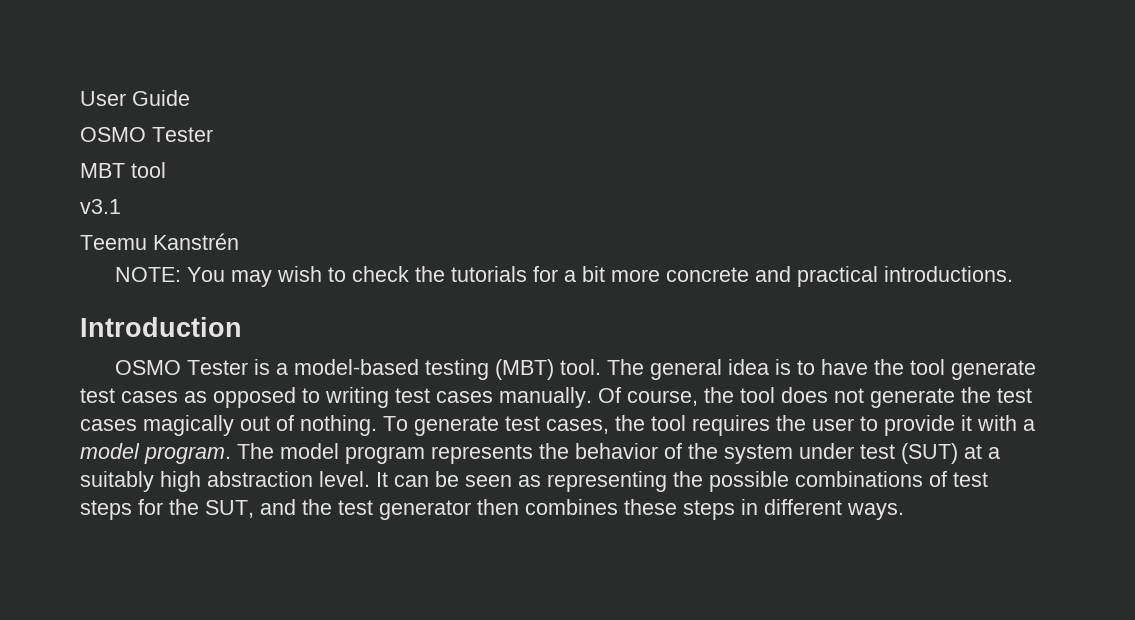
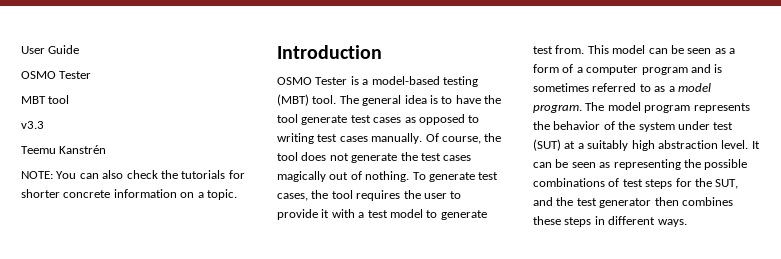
[80,199,121,214] v3.1 -> [21,121,44,129] v3.3
[231,266,347,287] may wish to -> [79,170,124,179] can also
[564,266,1014,287] a bit more concrete and practical introductions. -> [21,189,237,200] shorter concrete information on a topic.
(1035, 425) none -> [367,209,487,220] [533,45,735,54] [533,64,723,75] [533,83,675,92] test model to generate test from. This model can be seen as a form of a computer program and is sometimes referred to as a

